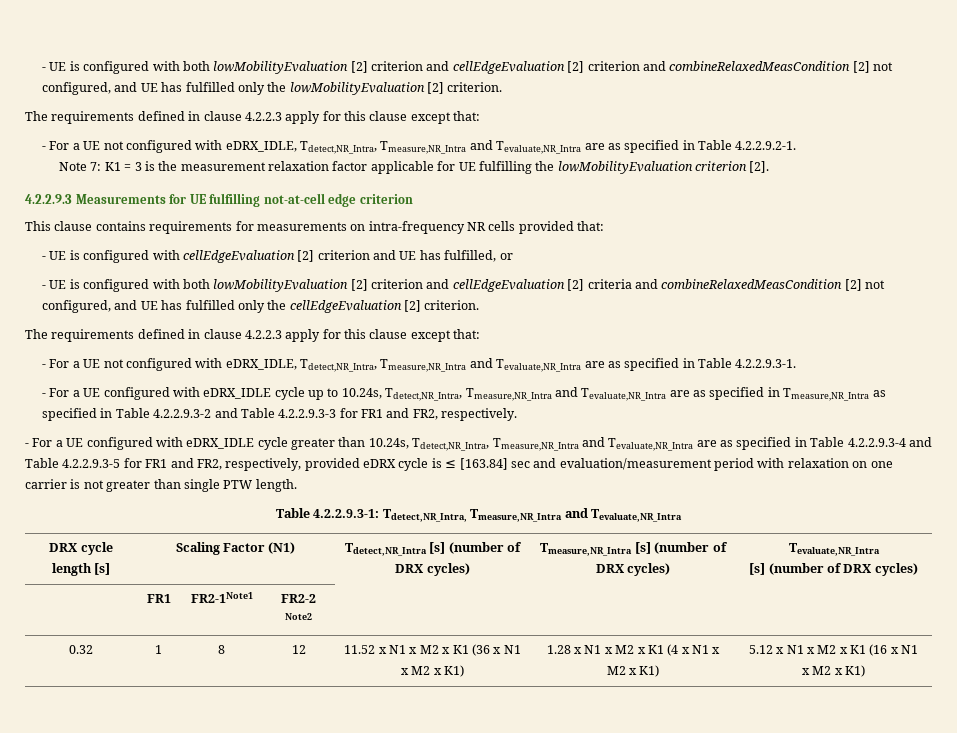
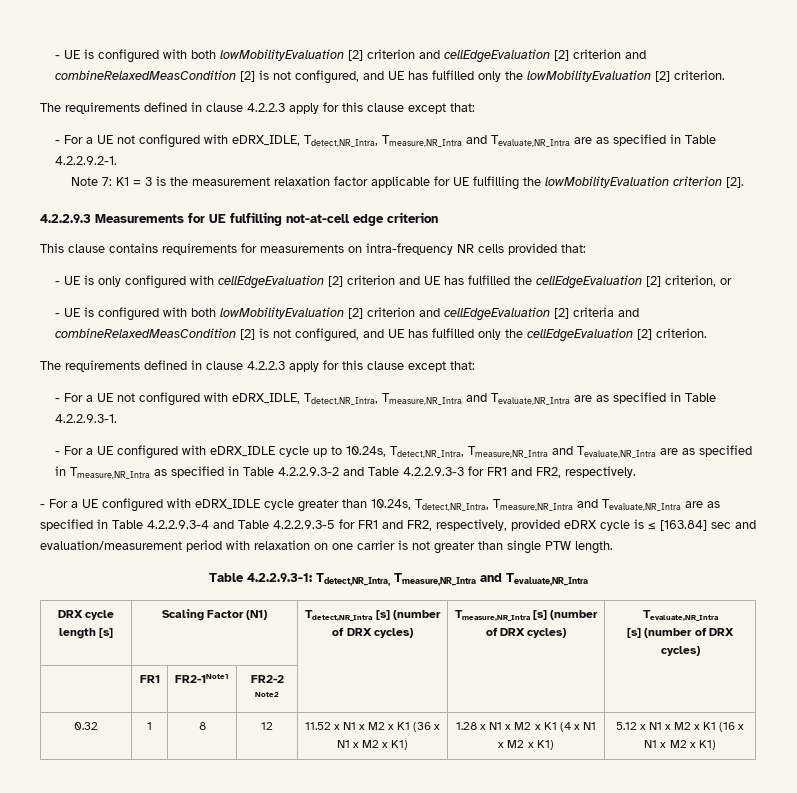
(870, 67) none -> [259,70,270,80] is
(80, 255) none -> [98,276,122,287] only
[444,250,497,262] fulfilled, -> [468,275,717,289] fulfilled the cellEdgeEvaluation [2] criterion,
(862, 285) none -> [259,328,270,338] is

